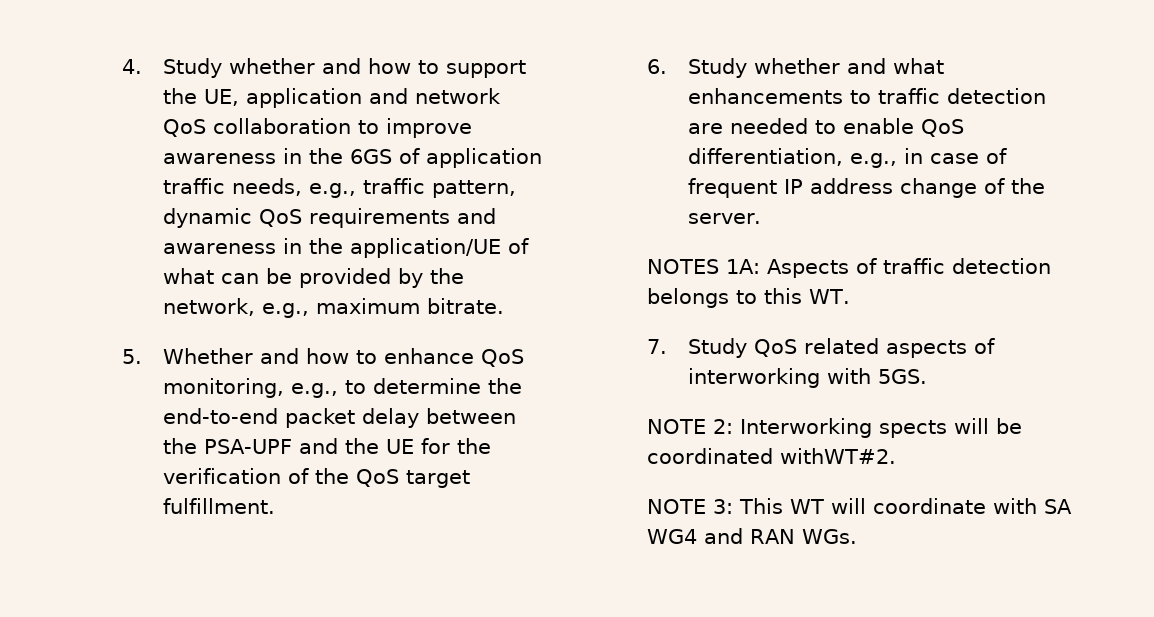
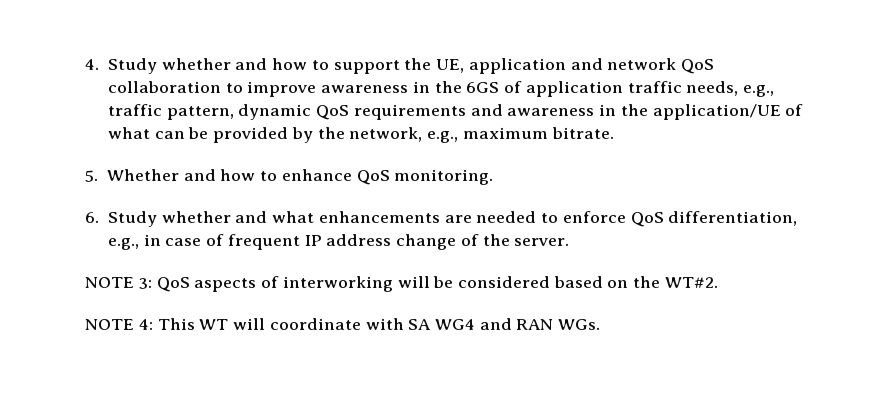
[162,378,522,398] [162,408,517,428] [162,438,491,454] [162,468,470,488] [162,498,275,514] monitoring, e.g., to determine the end-to-end packet delay between the PSA-UPF and the UE for the verification of the QoS target fulfillment. -> [394,169,494,185] monitoring.
[849,88,1046,104] to traffic detection -> (440, 217) none
[842,118,914,134] enable -> [562,211,626,223] enforce
[646,258,1051,278] [646,288,850,308] [646,338,995,358] [687,368,927,388] [646,418,1022,438] [646,448,896,464] [646,499,733,514] NOTES 1A: Aspects of traffic detection belongs to this WT. // 7. Study QoS related aspects of interworking with 5GS. // NOTE 2: Interworking spects will be coordinated withWT#2. // NOTE 3: -> [85,276,718,292] [85,319,153,330] NOTE 3: QoS aspects of interworking will be considered based on the WT#2. // NOTE 4:

